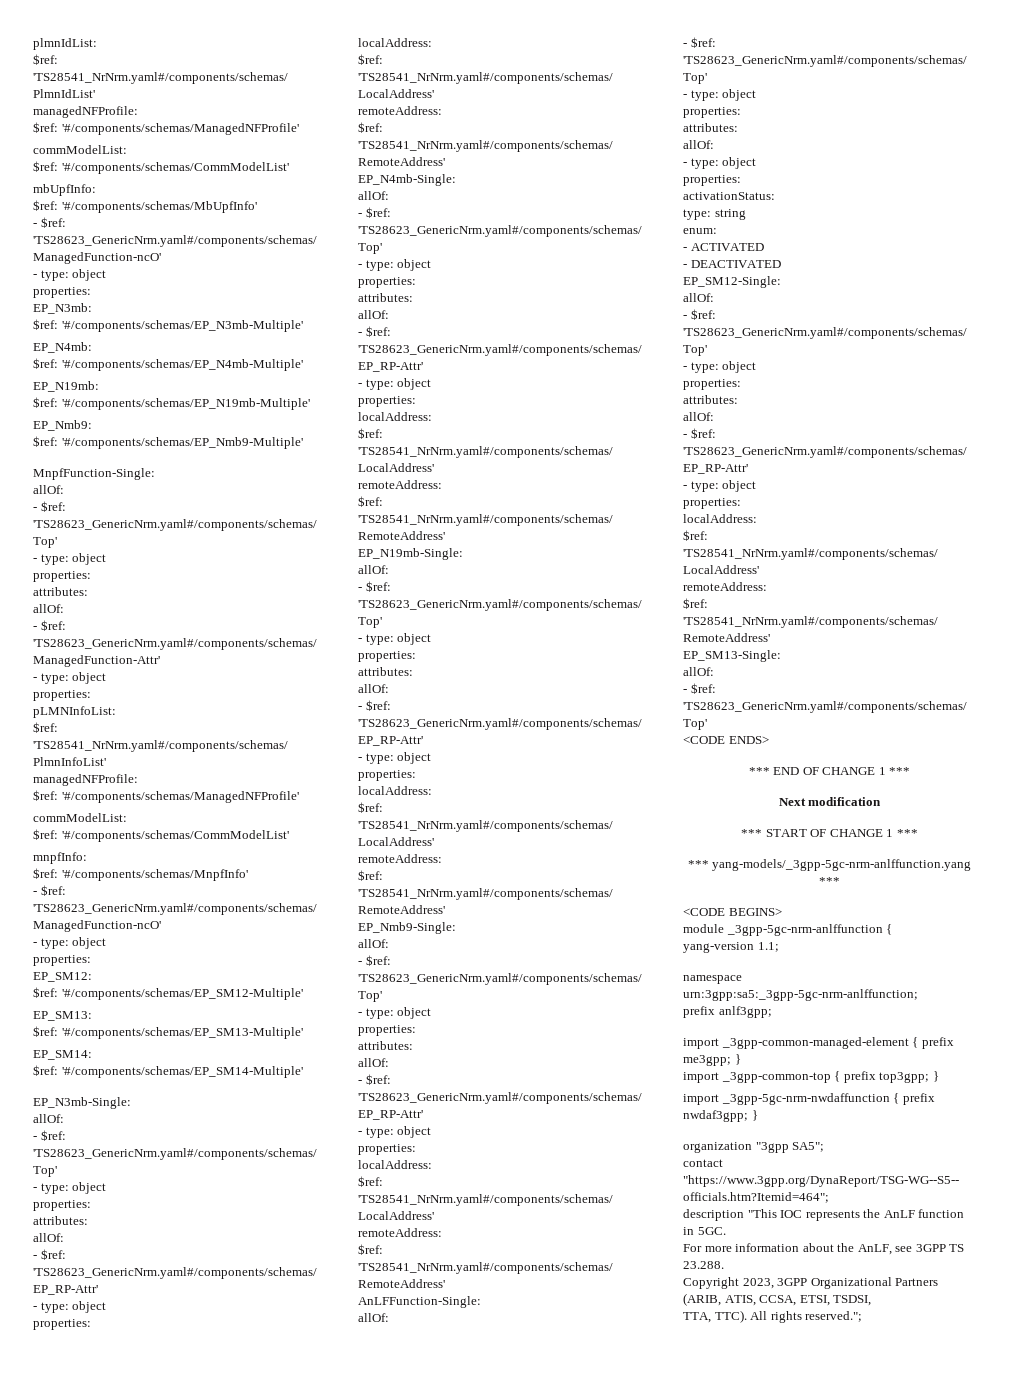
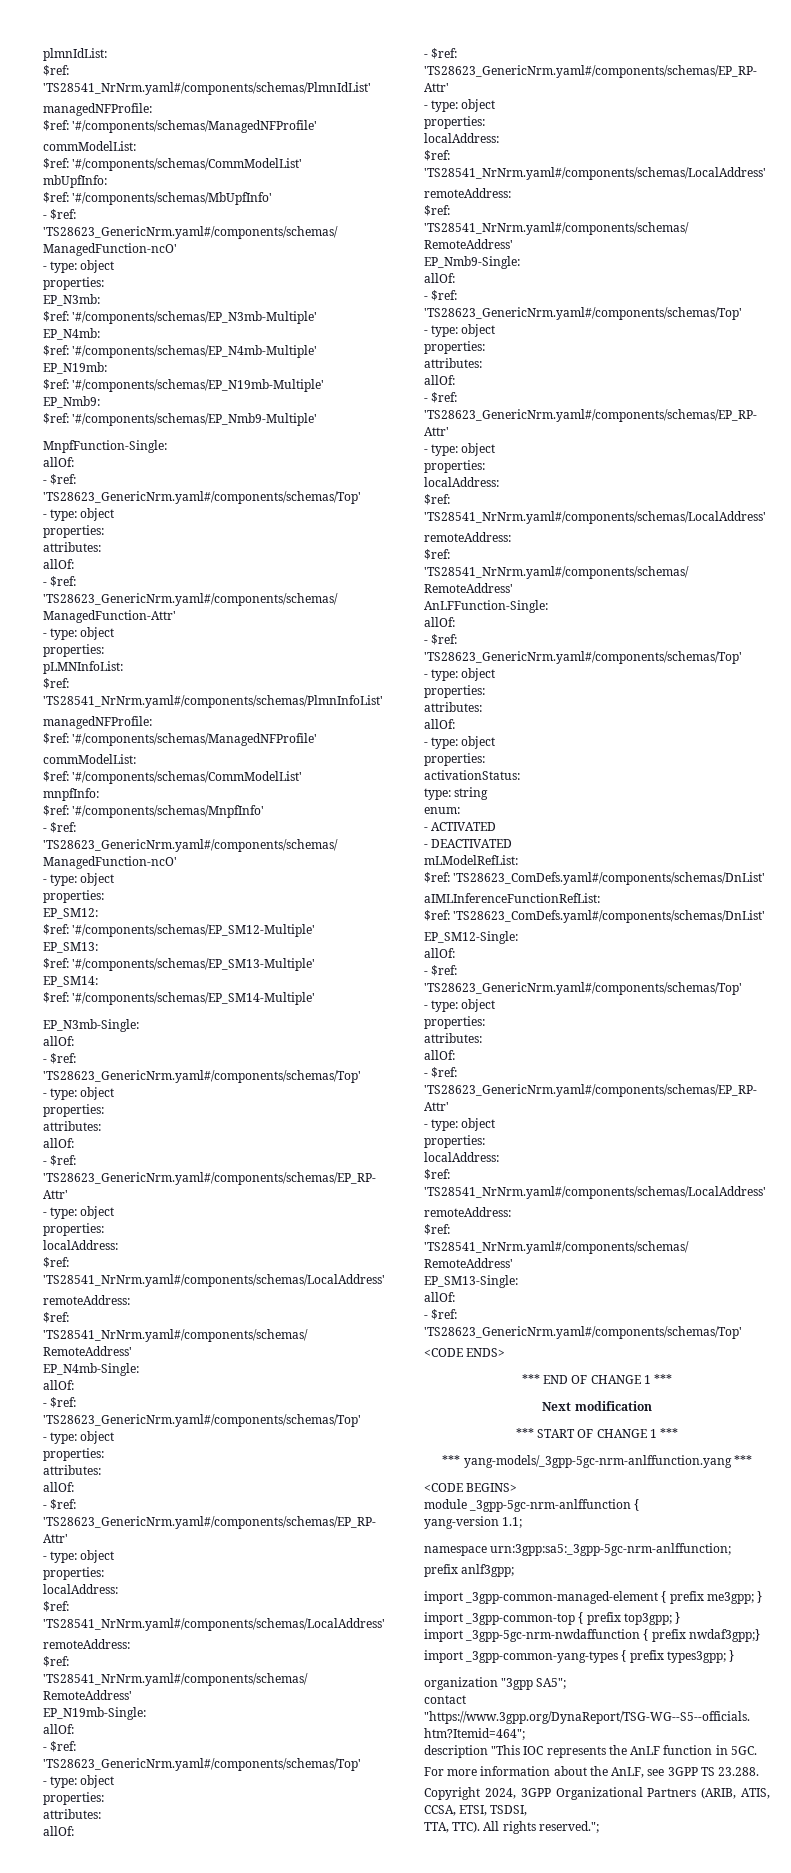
(781, 264) none -> [424,855,518,865] [424,872,766,885] [424,893,600,903] [424,910,766,923] // mLModelRefList: // $ref: 'TS28623_ComDefs.yaml#/components/schemas/DnList' // aIMLInferenceFunctionRefList: // $ref: 'TS28623_ComDefs.yaml#/components/schemas/DnList'
[683,1110,748,1122] nwdaf3gpp; -> [688,1629,760,1642] [424,1650,726,1663] nwdaf3gpp;} // import _3gpp-common-yang-types { prefix types3gpp;
[742,1278,774,1289] 2023, -> [484,1788,516,1799] 2024,

